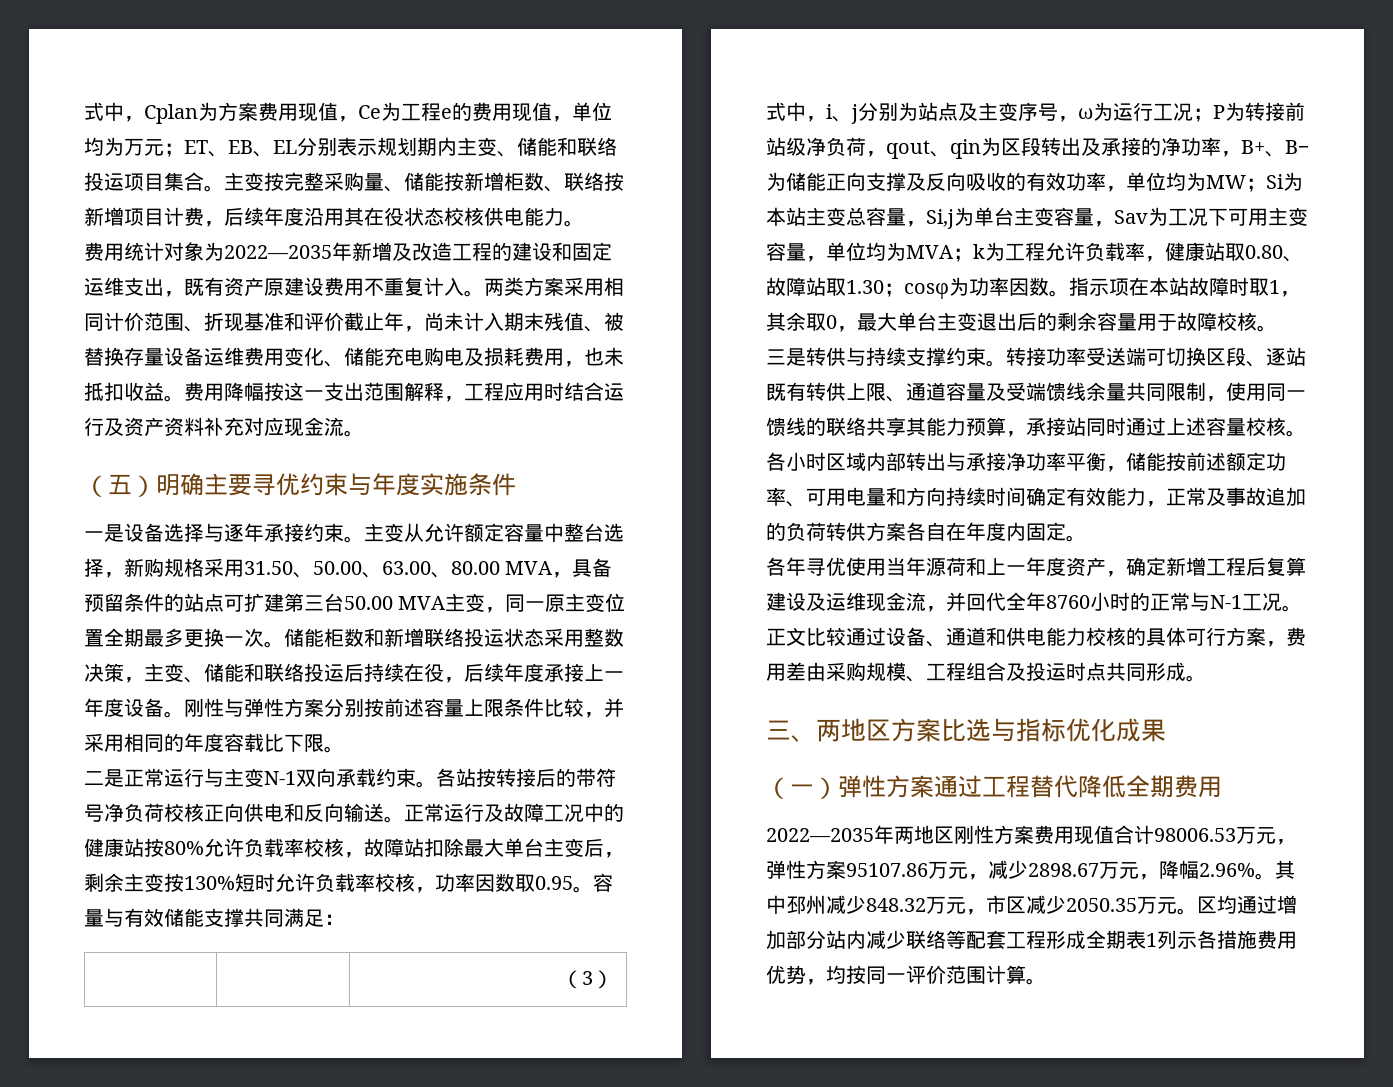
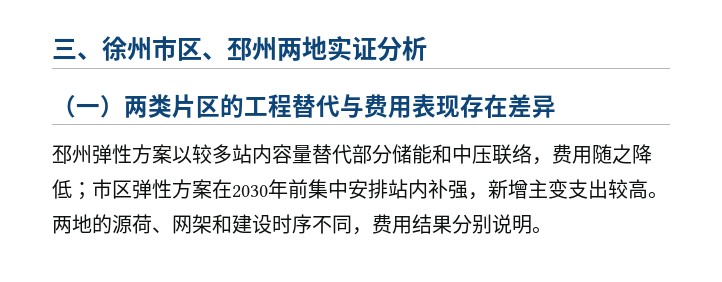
[84,102,612,124] [84,137,617,157] [84,172,624,192] [84,207,584,227] [84,242,612,261] [84,277,624,297] [84,312,624,332] [84,347,624,367] [84,382,624,402] [84,417,364,437] [84,473,516,497] [84,523,624,543] [84,558,613,578] [84,593,626,613] [84,628,624,648] [84,663,624,683] [84,698,624,718] [84,733,344,753] [84,768,616,788] [84,803,624,823] [84,838,624,858] [84,873,613,893] [84,908,344,927] [561,970,613,989] [766,102,1305,124] [766,137,1309,159] [766,172,1303,192] [766,207,1308,229] [766,242,1303,262] [766,277,1300,299] [766,312,1277,332] [766,347,1306,367] [766,382,1306,402] [766,417,1306,437] [766,452,1286,472] [766,487,1306,507] [766,522,1086,542] [766,557,1306,577] [766,592,1302,612] [766,627,1306,647] [766,662,1206,682] [766,718,1166,742] [766,775,1222,799] [766,825,1296,845] [766,860,1295,880] [766,895,1297,915] [766,930,1297,950] [766,965,1026,985] 式中，Cplan为方案费用现值，Ce为工程e的费用现值，单位均为万元；ET、EB、EL分别表示规划期内主变、储能和联络投运项目集合。主变按完整采购量、储能按新增柜数、联络按新增项目计费，后续年度沿用其在役状态校核供电能力。 // 费用统计对象为2022—2035年新增及改造工程的建设和固定运维支出，既有资产原建设费用不重复计入。两类方案采用相同计价范围、折现基准和评价截止年，尚未计入期末残值、被替换存量设备运维费用变化、储能充电购电及损耗费用，也未抵扣收益。费用降幅按这一支出范围解释，工程应用时结合运行及资产资料补充对应现金流。 // （五）明确主要寻优约束与年度实施条件 // 一是设备选择与逐年承接约束。主变从允许额定容量中整台选择，新购规格采用31.50、50.00、63.00、80.00 MVA，具备预留条件的站点可扩建第三台50.00 MVA主变，同一原主变位置全期最多更换一次。储能柜数和新增联络投运状态采用整数决策，主变、储能和联络投运后持续在役，后续年度承接上一年度设备。刚性与弹性方案分别按前述容量上限条件比较，并采用相同的年度容载比下限。 // 二是正常运行与主变N-1双向承载约束。各站按转接后的带符号净负荷校核正向供电和反向输送。正常运行及故障工况中的健康站按80%允许负载率校核，故障站扣除最大单台主变后，剩余主变按130%短时允许负载率校核，功率因数取0.95。容量与有效储能支撑共同满足： // | | （3） // 式中，i、j分别为站点及主变序号，ω为运行工况；P为转接前站级净负荷，qout、qin为区段转出及承接的净功率，B+、B−为储能正向支撑及反向吸收的有效功率，单位均为MW；Si为本站主变总容量，Si,j为单台主变容量，Sav为工况下可用主变容量，单位均为MVA；k为工程允许负载率，健康站取0.80、故障站取1.30；cosφ为功率因数。指示项在本站故障时取1，其余取0，最大单台主变退出后的剩余容量用于故障校核。 // 三是转供与持续支撑约束。转接功率受送端可切换区段、逐站既有转供上限、通道容量及受端馈线余量共同限制，使用同一馈线的联络共享其能力预算，承接站同时通过上述容量校核。各小时区域内部转出与承接净功率平衡，储能按前述额定功率、可用电量和方向持续时间确定有效能力，正常及事故追加的负荷转供方案各自在年度内固定。 // 各年寻优使用当年源荷和上一年度资产，确定新增工程后复算建设及运维现金流，并回代全年8760小时的正常与N-1工况。正文比较通过设备、通道和供电能力校核的具体可行方案，费用差由采购规模、工程组合及投运时点共同形成。 // 三、两地区方案比选与指标优化成果 // （一）弹性方案通过工程替代降低全期费用 // 2022—2035年两地区刚性方案费用现值合计98006.53万元，弹性方案95107.86万元，减少2898.67万元，降幅2.96%。其中邳州减少848.32万元，市区减少2050.35万元。区均通过增加部分站内减少联络等配套工程形成全期表1列示各措施费用优势，均按同一评价范围计算 -> [52,36,427,62] [52,94,556,118] [52,144,652,165] [52,179,668,200] [52,214,532,235] 三、徐州市区、邳州两地实证分析 // （一）两类片区的工程替代与费用表现存在差异 // 邳州弹性方案以较多站内容量替代部分储能和中压联络，费用随之降低；市区弹性方案在2030年前集中安排站内补强，新增主变支出较高。两地的源荷、网架和建设时序不同，费用结果分别说明

